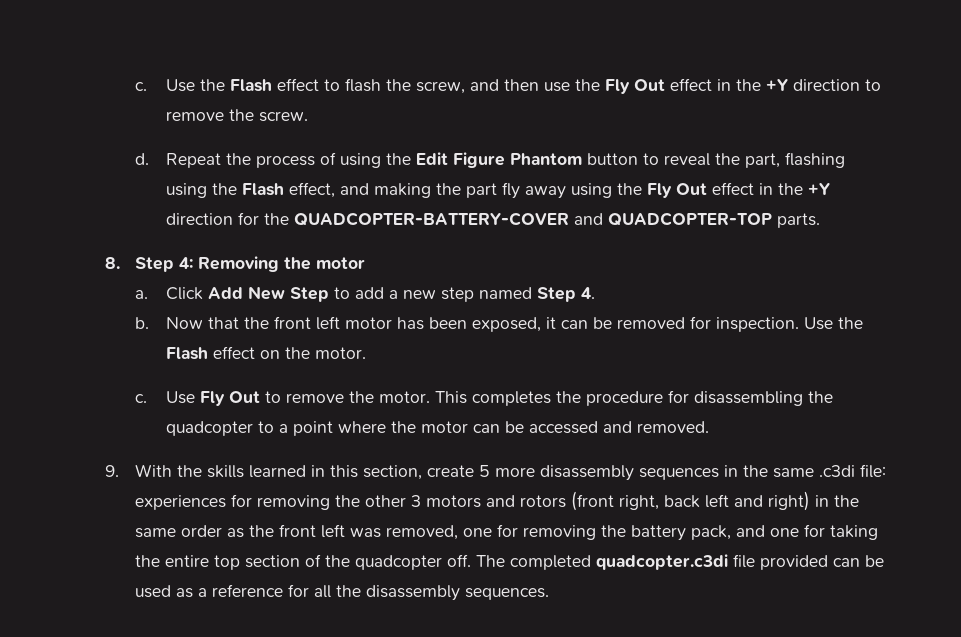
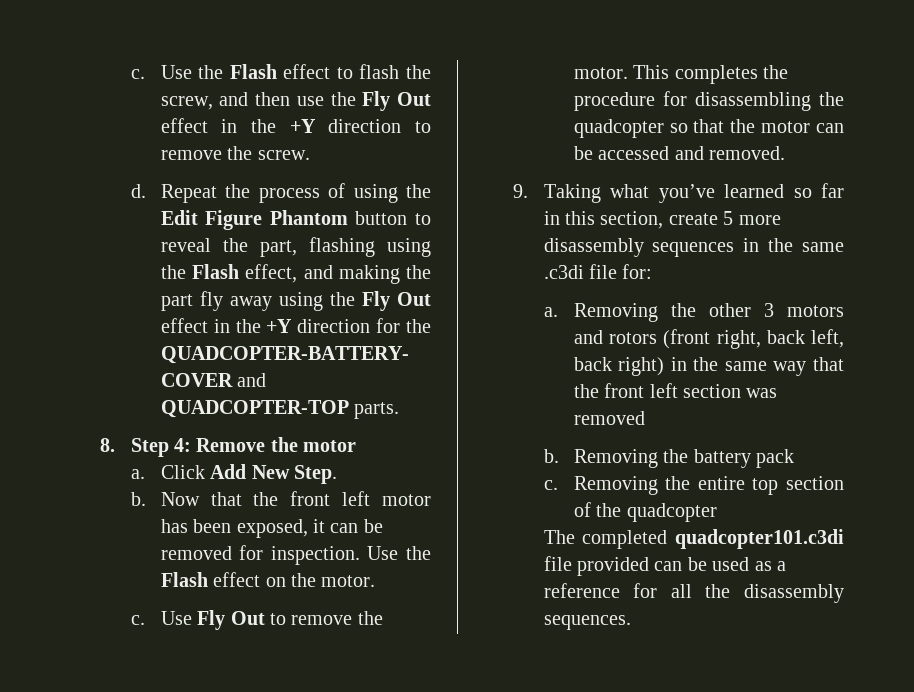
[198,256,280,272] Removing -> [196,438,266,452] Remove
[289,287,595,302] Step to add a new step named Step 4. -> [293,465,337,484] Step.
[257,421,386,436] to a point where -> [669,119,725,133] so that
[135,464,307,478] With the skills learned -> [543,183,844,203] Taking what you’ve learned so far
[860,464,887,478] [135,494,331,510] file: experiences for removing -> [588,264,653,279] [543,303,658,322] file for: // a. Removing
[705,494,764,508] left and -> [811,329,844,348] [573,357,612,371] left, back
[181,524,879,541] order as the front left was removed, one for removing the battery pack, and one for taking -> [773,357,844,376] [573,383,778,398] [573,411,645,425] [543,449,794,468] [543,476,658,495] way that the front left section was removed // b. Removing the battery pack // c. Removing
[447,554,472,567] off. -> (717, 512) //
[596,554,729,570] quadcopter.c3di -> [675,529,844,549] quadcopter101.c3di

